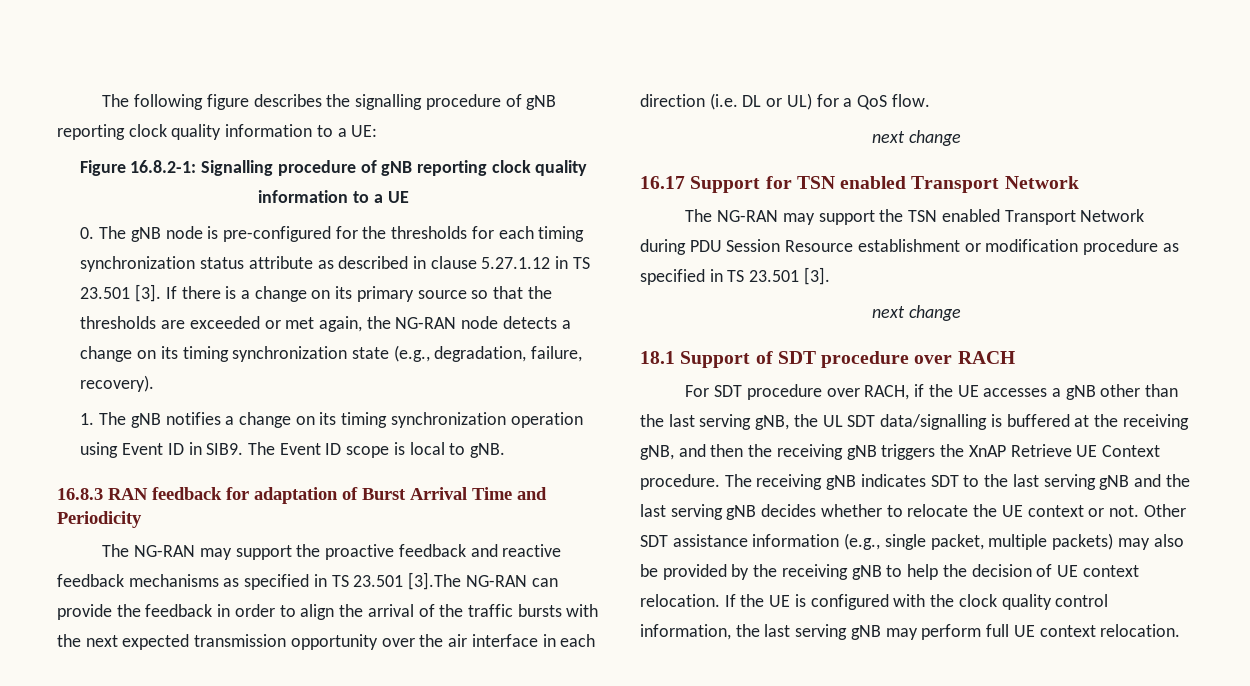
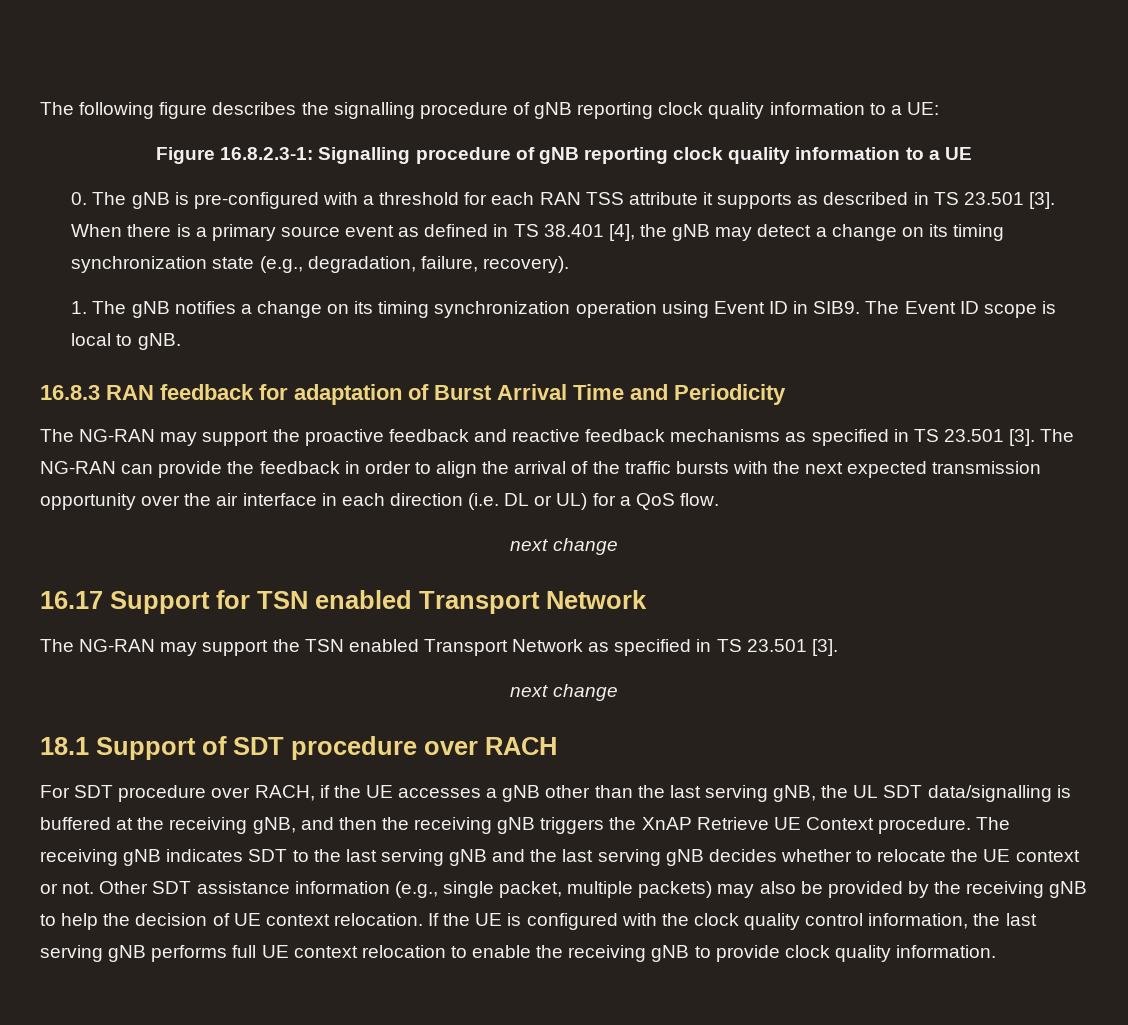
[130,160,197,173] 16.8.2-1: -> [220,147,314,160] 16.8.2.3-1:
[165,226,203,239] node -> (170, 200) none
[335,226,585,242] [80,256,590,272] [80,284,177,302] for the thresholds for each timing synchronization status attribute as described in clause 5.27.1.12 in TS 23.501 [3]. If -> [322,192,1055,209] [71,224,123,237] with a threshold for each RAN TSS attribute it supports as described in TS 23.501 [3]. When
[254,286,552,302] [80,316,557,332] change on its primary source so that the thresholds are exceeded or met again, the NG-RAN node detects -> [211,224,812,241] primary source event as defined in TS 38.401 [4], the gNB may detect
[408,572,462,590] [3].The -> [1009,429,1075,446] [3]. The
[640,239,1159,255] during PDU Session Resource establishment or modification procedure -> (584, 645) none
[885,624,982,640] may perform -> [151,945,228,962] performs
[1100,624,1181,637] relocation. -> [361,945,997,962] relocation to enable the receiving gNB to provide clock quality information.

